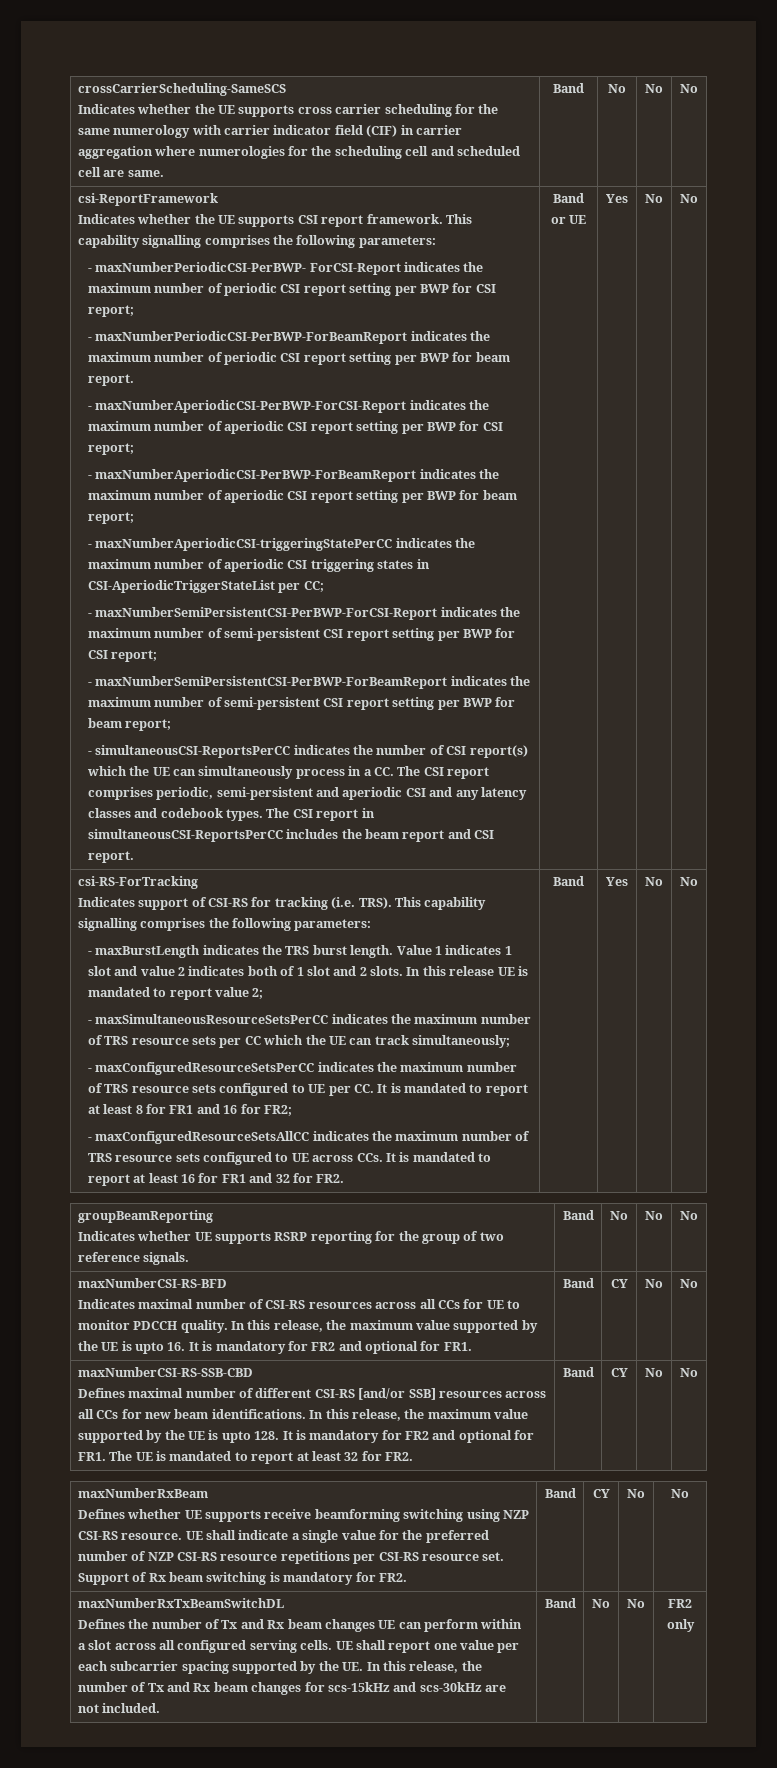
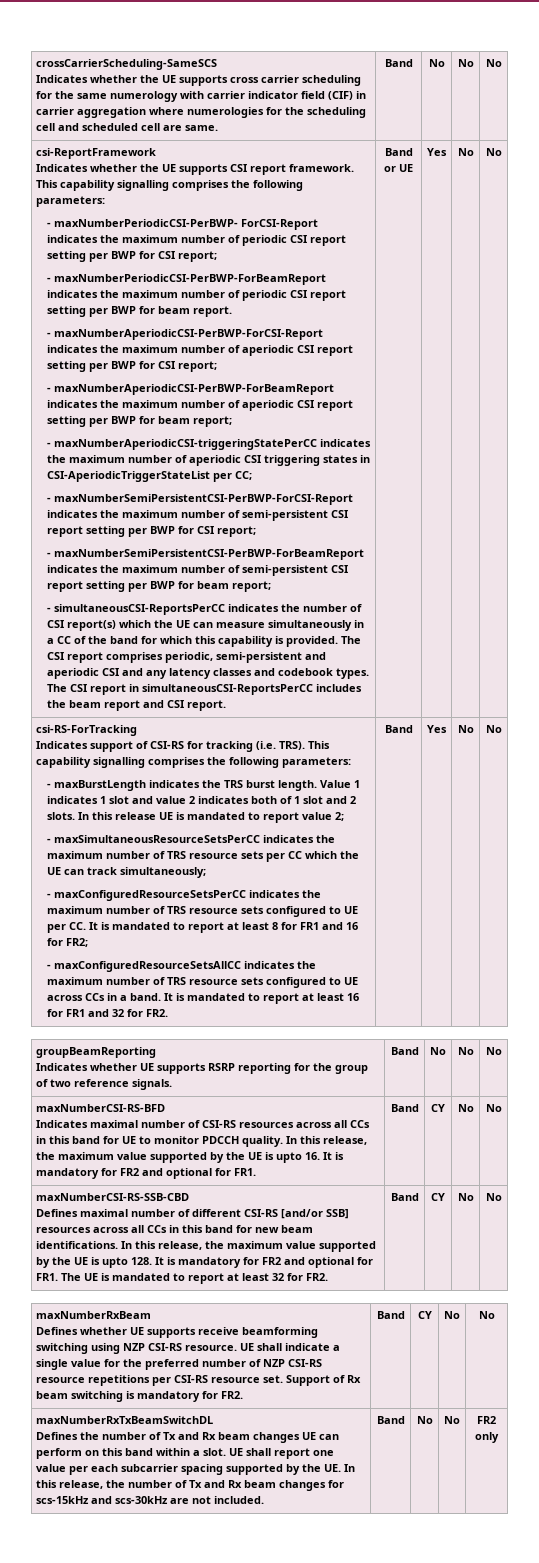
[198,766,394,779] simultaneously process in a CC. -> [216,620,365,631] [47,636,339,647] measure simultaneously in a CC of the band for which this capability is provided.
[356,1153,383,1162] CCs. -> [85,993,162,1001] CCs in a band.
(460, 1304) none -> [36,1136,101,1144] in this band
(119, 1414) none -> [169,1225,234,1233] in this band
[480,1619,523,1629] [77,1640,333,1653] within a slot across all configured serving cells. -> [85,1448,227,1456] on this band within a slot.

